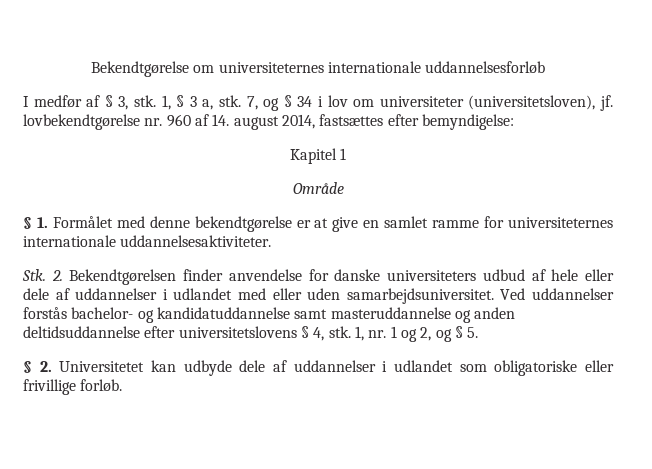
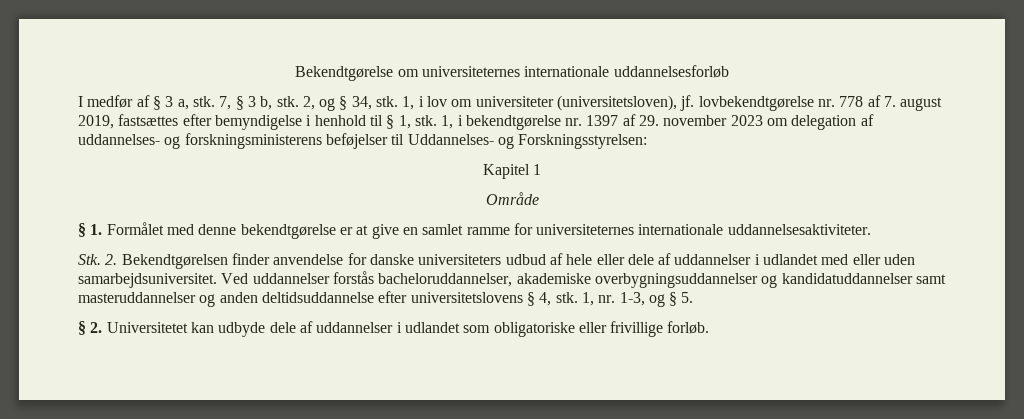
[118,95,313,111] 3, stk. 1, § 3 a, stk. 7, og § 34 -> [165,96,415,111] 3 a, stk. 7, § 3 b, stk. 2, og § 34, stk. 1,
[166,114,514,130] 960 af 14. august 2014, fastsættes efter bemyndigelse: -> [839,95,943,111] [78,114,874,130] [78,133,648,149] 778 af 7. august 2019, fastsættes efter bemyndigelse i henhold til § 1, stk. 1, i bekendtgørelse nr. 1397 af 29. november 2023 om delegation af uddannelses- og forskningsministerens beføjelser til Uddannelses- og Forskningsstyrelsen:
[71,307,451,323] bachelor- og kandidatuddannelse samt masteruddannelse -> [378,273,946,288] [78,292,196,303] bacheloruddannelser, akademiske overbygningsuddannelser og kandidatuddannelser samt masteruddannelser
[390,326,432,342] 1 og 2, -> [619,292,645,306] 1-3,

